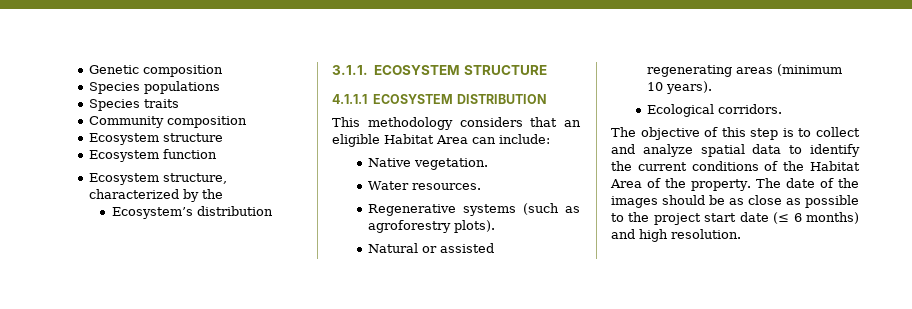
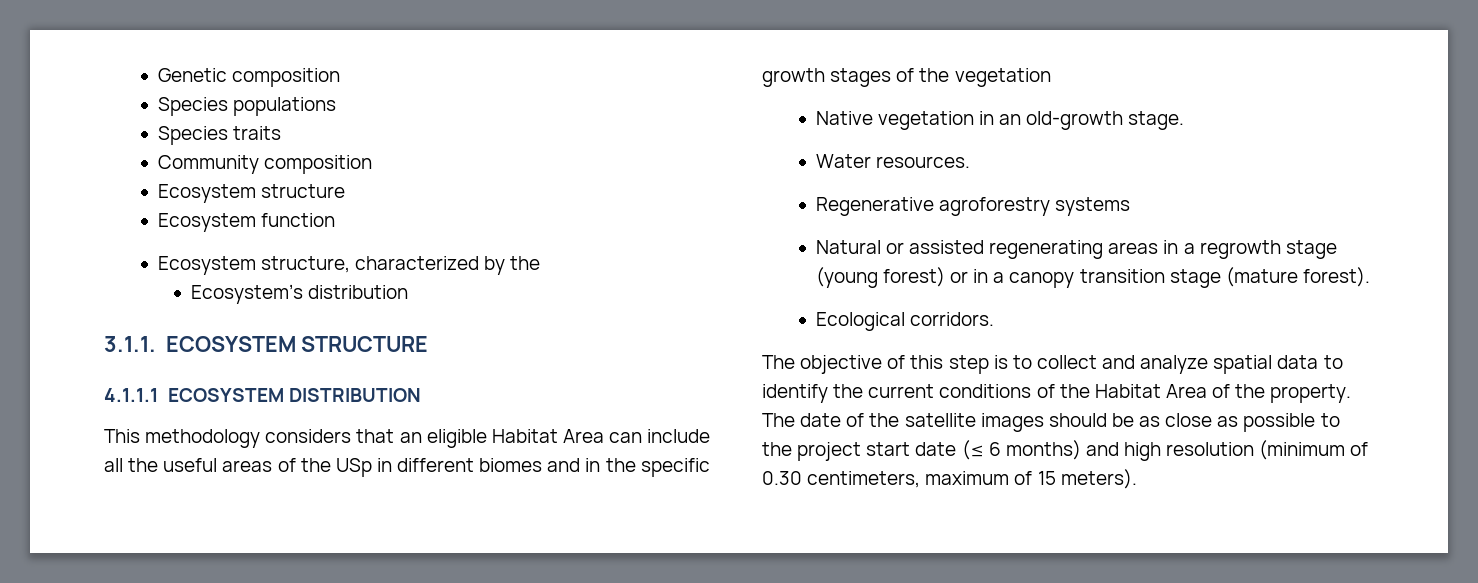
[499,134,550,144] [368,158,489,170] include: // Native vegetation. -> [647,429,711,443] [104,458,710,477] [762,68,1051,87] [815,111,1185,130] include all the useful areas of the USp in different biomes and in the specific growth stages of the vegetation // Native vegetation in an old-growth stage.
(457, 210) none -> [938,197,1050,216] agroforestry
[523,203,580,215] [368,220,496,233] (such as agroforestry plots). -> (1131, 206) none
[777,64,843,76] [647,81,713,94] (minimum 10 years). -> [1163,240,1337,259] [815,267,1370,288] in a regrowth stage (young forest) or in a canopy transition stage (mature forest).
(859, 183) none -> [904,413,976,427] satellite
[671,229,741,239] resolution. -> [1166,440,1369,460] [762,469,1137,489] resolution (minimum of 0.30 centimeters, maximum of 15 meters).

